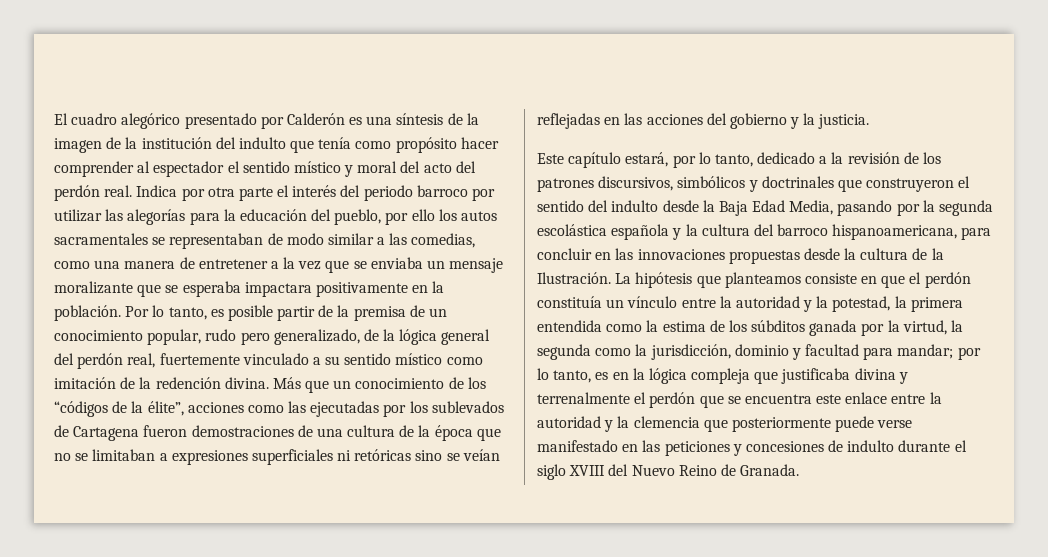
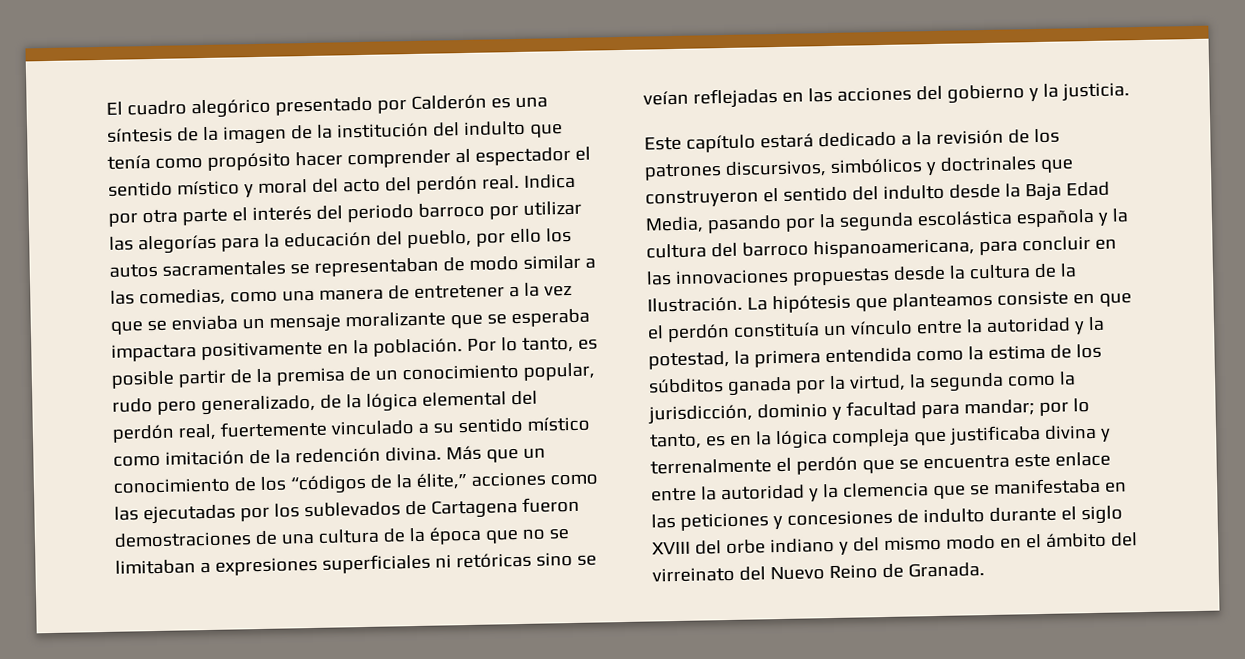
[441,329,491,345] general -> [421,391,507,407] elemental
[147,401,184,416] élite”, -> [415,473,468,490] élite,”
[625,152,753,168] estará, por lo tanto, -> [759,133,814,149] estará
[731,416,913,432] [537,440,618,452] posteriormente puede verse manifestado -> [969,477,1101,496] se manifestaba
(629, 470) none -> [725,532,1138,555] [652,566,766,583] orbe indiano y del mismo modo en el ámbito del virreinato del

